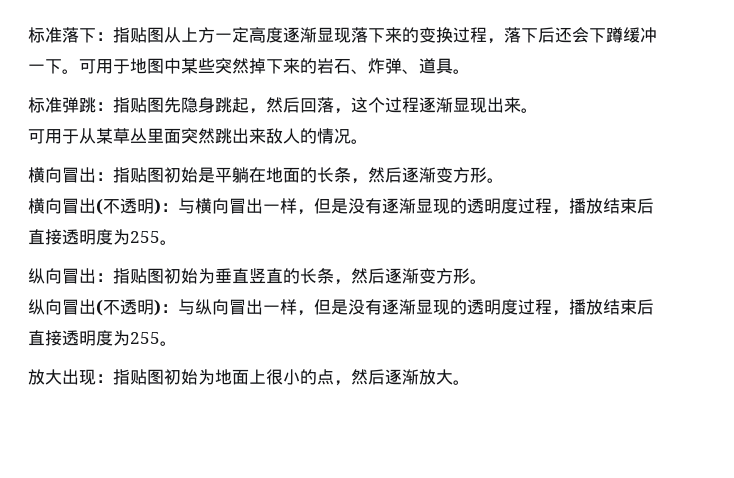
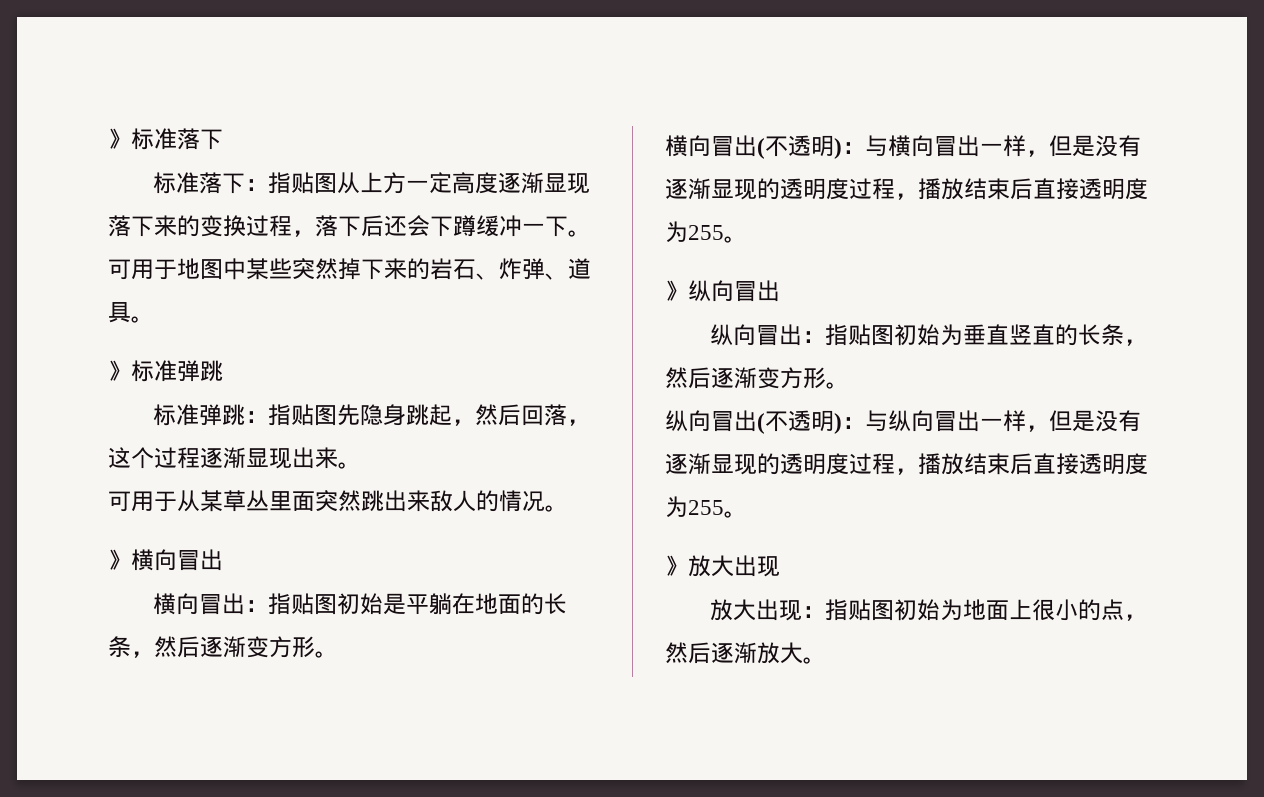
(28, 35) none -> [108,128,223,150] 》标准落下 //
(470, 71) none -> [108,360,223,382] // 》标准弹跳
(368, 141) none -> [108,549,223,571] // 》横向冒出
(177, 242) none -> [665,280,780,302] // 》纵向冒出
(177, 343) none -> [665,555,780,577] // 》放大出现

